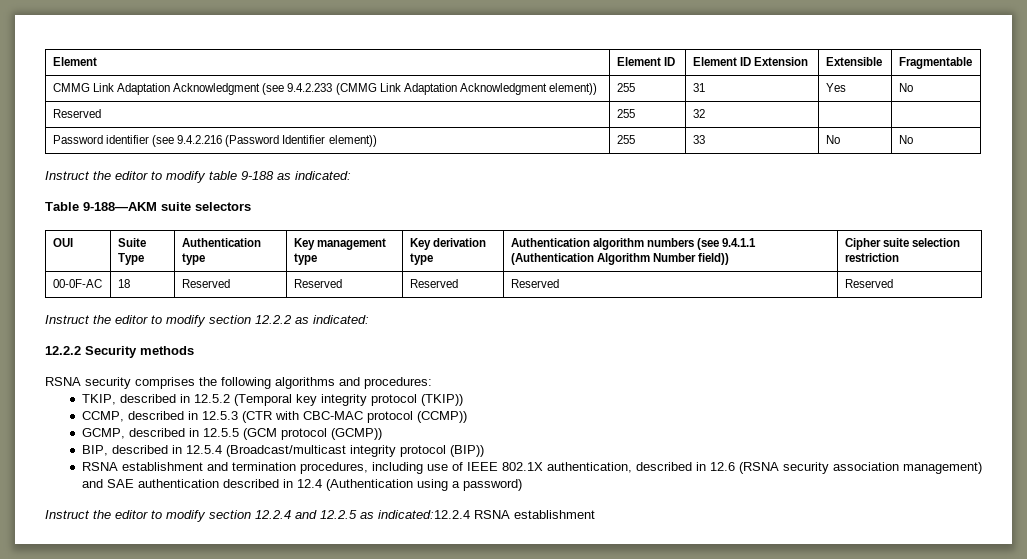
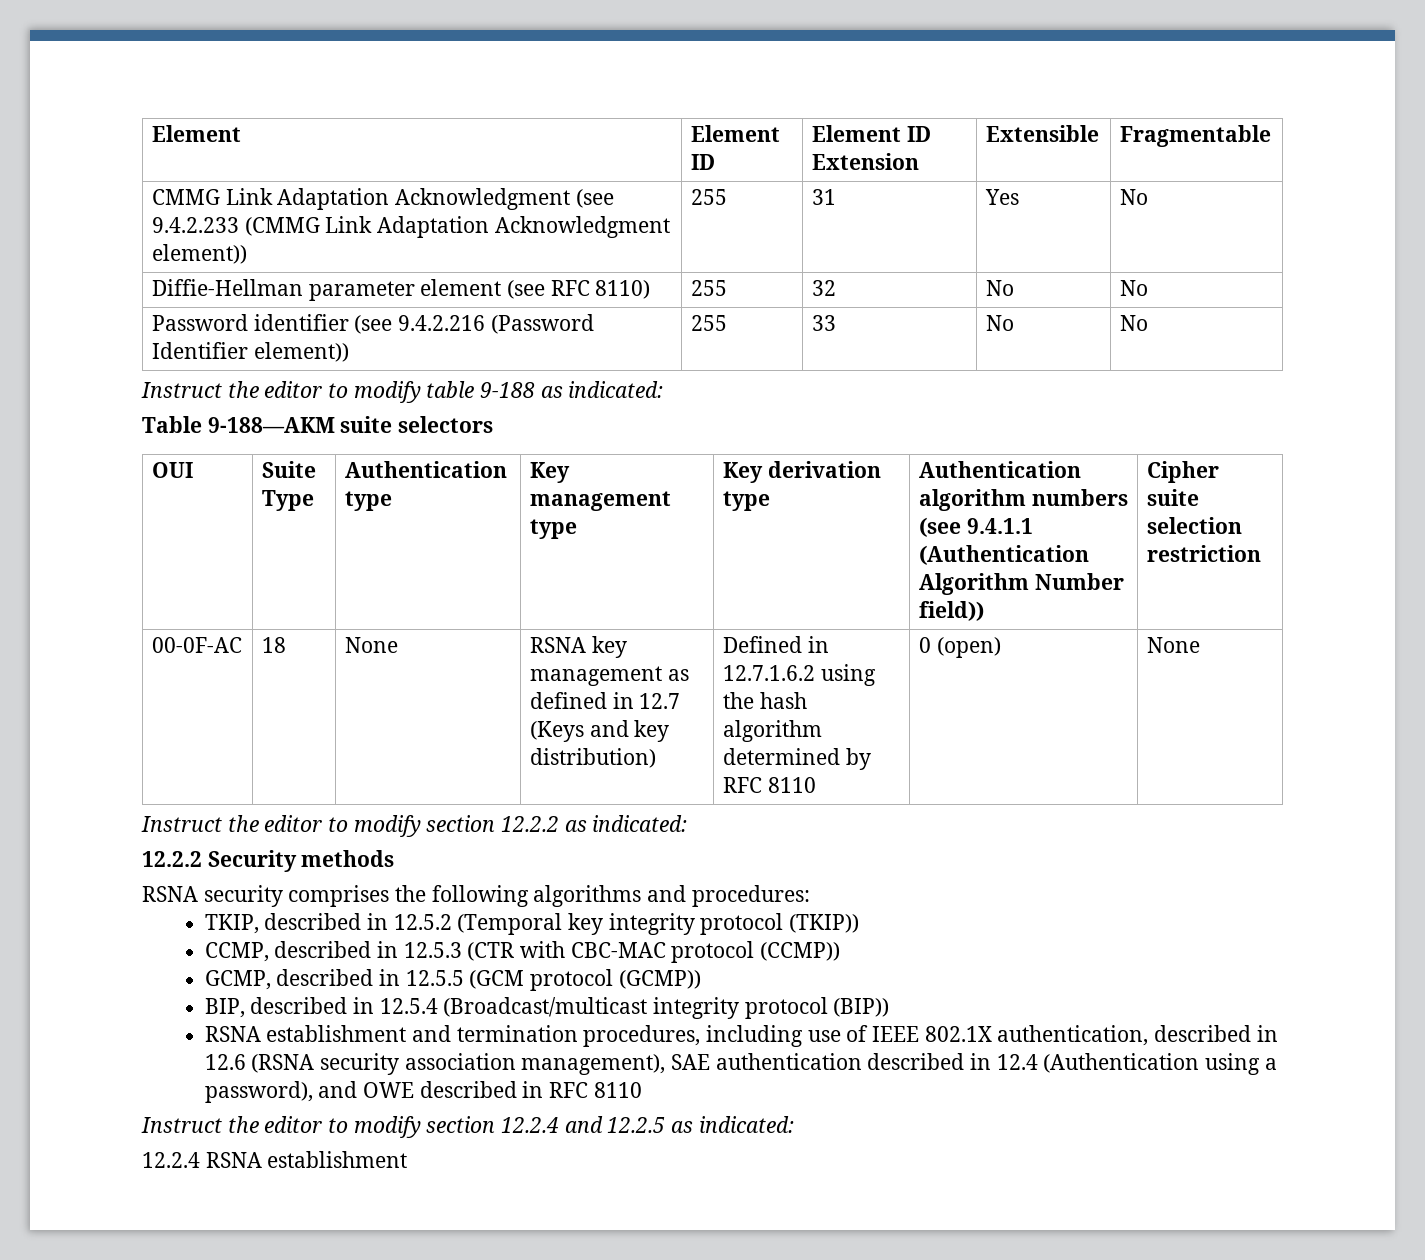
[52,109,101,118] Reserved -> [151,279,651,301] Diffie-Hellman parameter element (see RFC 8110)
(705, 113) | -> [985,280,1014,296] [1119,280,1148,296] No | No
[181,279,230,288] [293,279,342,288] [409,279,458,288] [510,279,559,288] [844,279,893,288] Reserved | Reserved | Reserved | Reserved | Reserved -> [344,637,398,653] [529,636,627,658] [529,666,689,686] [529,692,681,709] [529,720,670,742] [529,748,656,768] [722,636,829,653] [722,664,876,686] [722,692,807,709] [722,720,822,742] [722,748,871,770] [722,777,816,793] [918,637,1001,658] [1146,637,1200,653] None | RSNA key management as defined in 12.7 (Keys and key distribution) | Defined in 12.7.1.6.2 using the hash algorithm determined by RFC 8110 | 0 (open) | None
[902,462,982,474] [81,479,103,488] management) and -> [521,1054,666,1075] management),
[462,479,522,491] password) -> [204,1081,642,1103] password), and OWE described in RFC 8110
[378,510,470,519] indicated:12.2.4 -> [698,1116,794,1133] [142,1152,200,1168] indicated: // 12.2.4

